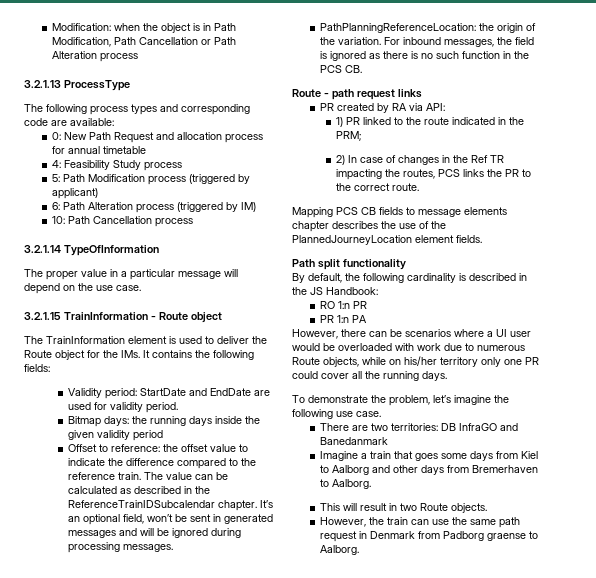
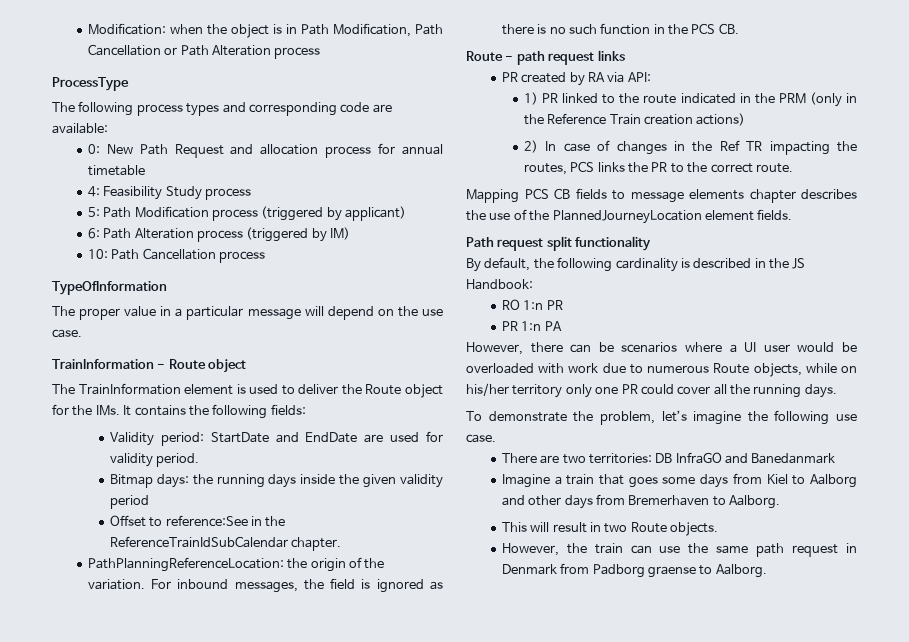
[24,80,61,88] 3.2.1.13 -> (321, 53) none
[24,245,61,253] 3.2.1.14 -> (265, 257) none
[24,312,61,320] 3.2.1.15 -> (82, 333) none
[110,444,248,452] [67,458,256,469] [67,472,228,480] [67,486,210,494] [67,500,215,508] reference: the offset value to indicate the difference compared to the reference train. The value can be calculated as described in the ReferenceTrainIDSubcalendar -> [165,515,286,527] [109,536,288,548] reference:See in the ReferenceTrainIdSubCalendar
[259,500,273,508] [67,514,273,525] [67,528,241,538] [67,542,173,553] It’s an optional field, won’t be sent in generated messages and will be ignored during processing messages. -> (342, 544) none
[335,131,361,141] PRM; -> [778,92,858,107] [523,113,746,126] PRM (only in the Reference Train creation actions)
(315, 263) none -> [497,238,544,251] request

